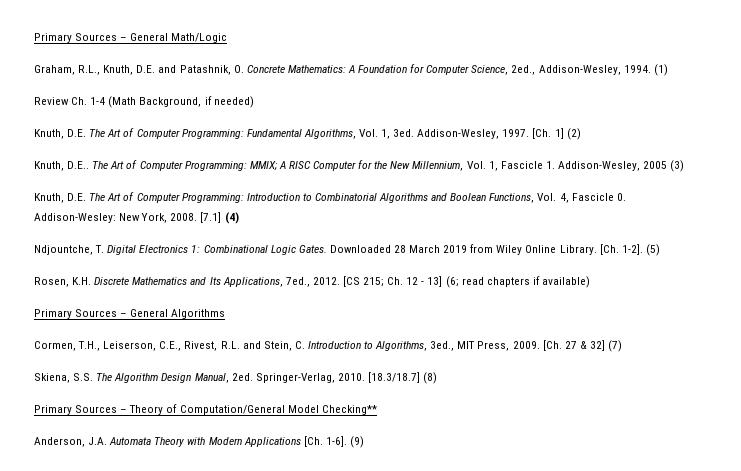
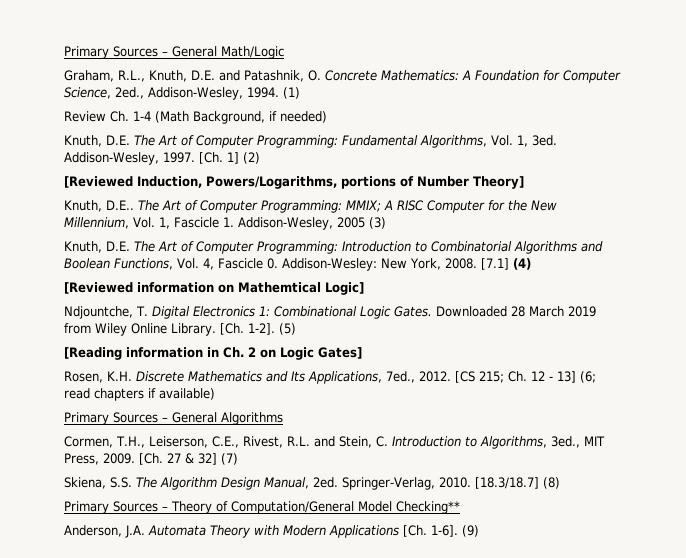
(581, 134) none -> [64,176,524,189] // [Reviewed Induction, Powers/Logarithms, portions of Number Theory]
(239, 218) none -> [64,282,364,295] // [Reviewed information on Mathemtical Logic]
(660, 250) none -> [64,347,362,360] // [Reading information in Ch. 2 on Logic Gates]

